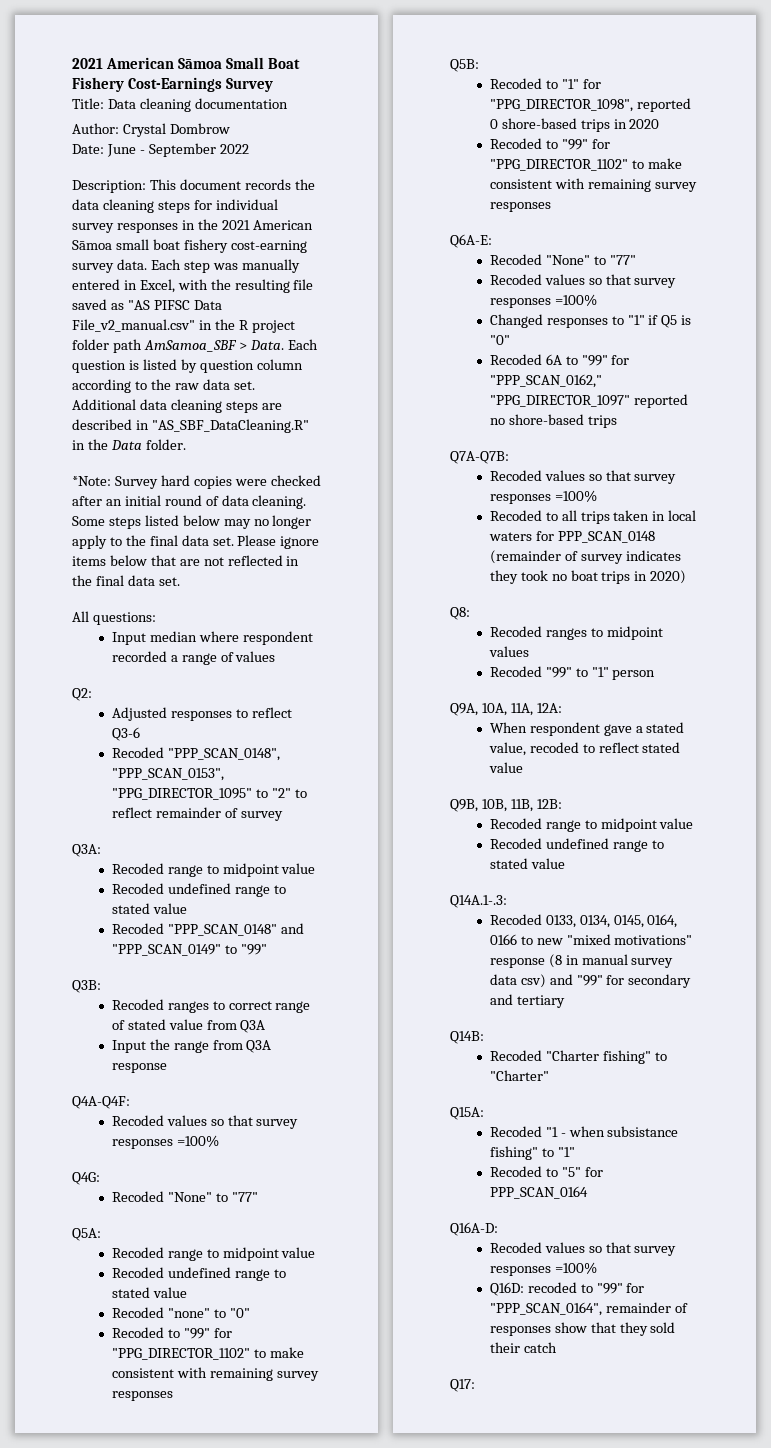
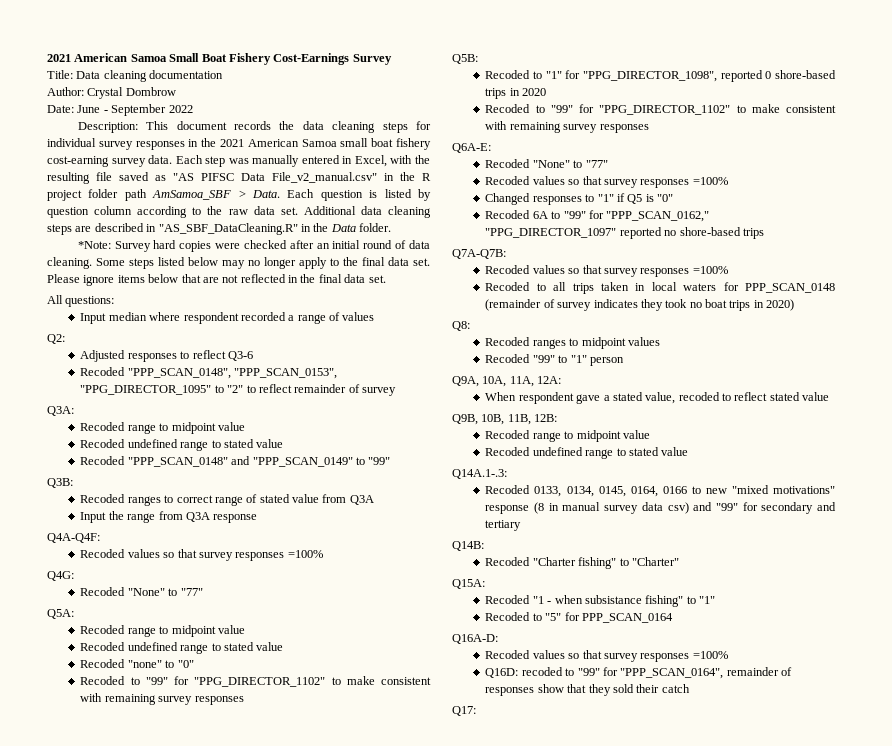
[72,57,222,69] 2021 American Sāmoa -> [47,53,167,62] 2021 American Samoa
[72,240,112,250] Sāmoa -> [301,139,337,147] Samoa

